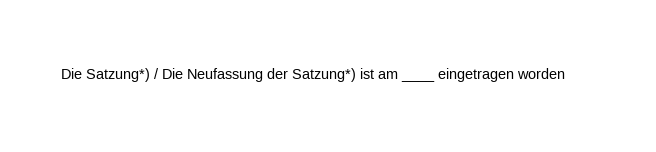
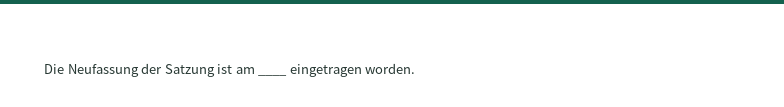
[61,68,183,82] Die Satzung*) / Die -> [44,64,64,74] Die
[292,68,356,82] Satzung*) -> [164,64,215,77] Satzung
[517,68,565,79] worden -> [365,63,416,74] worden.

